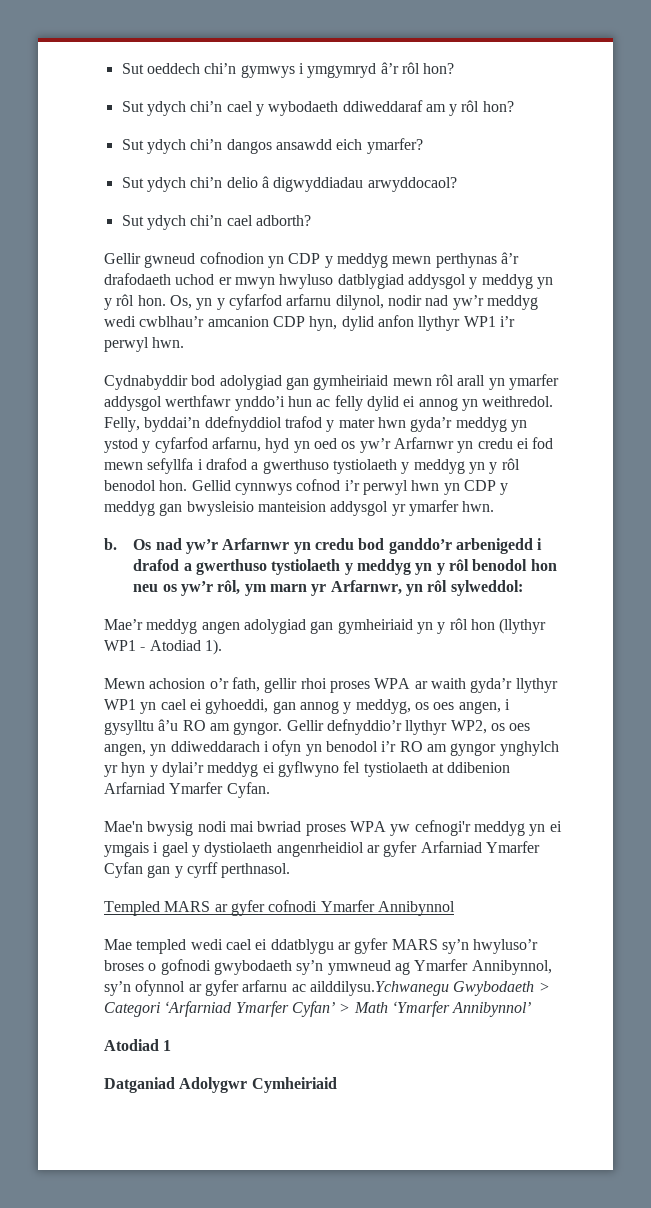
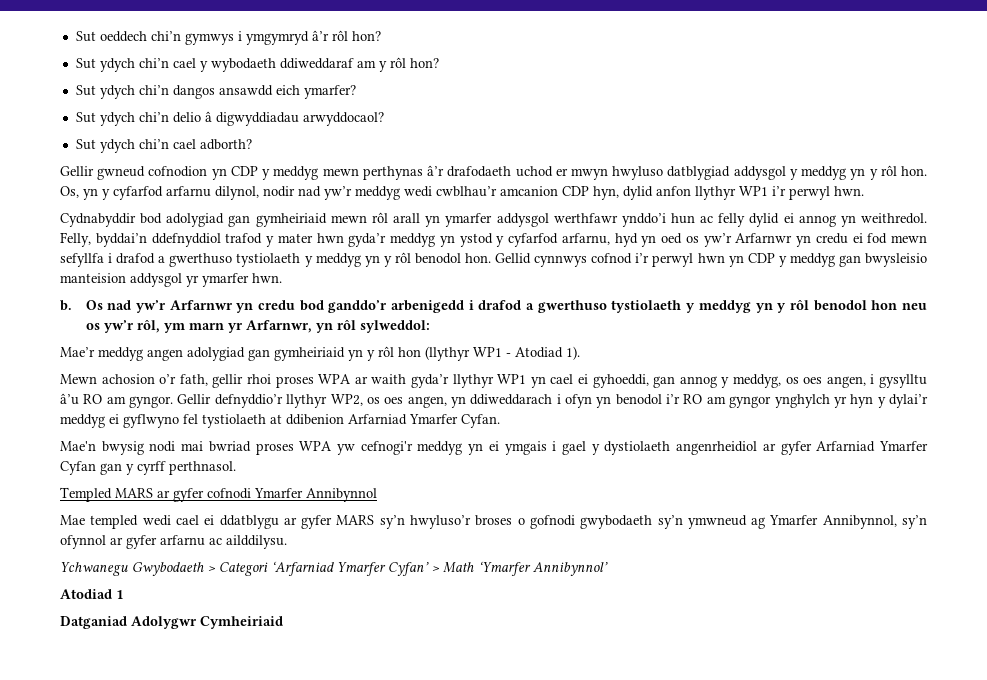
[309,981,449,996] ailddilysu.Ychwanegu -> [226,535,287,549] [60,562,128,576] ailddilysu. // Ychwanegu

